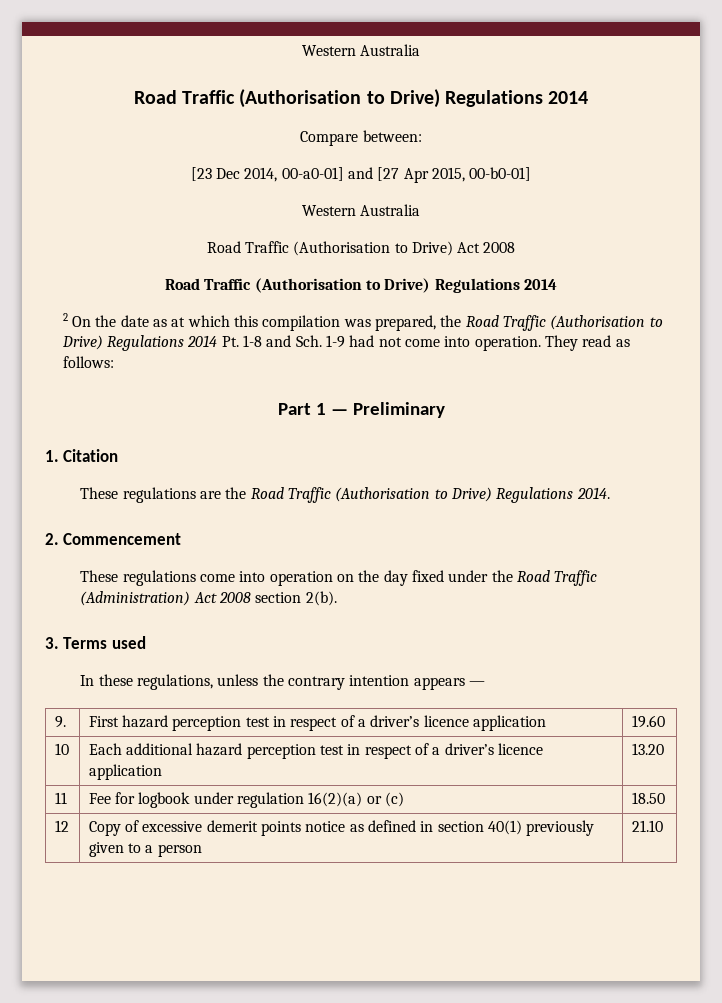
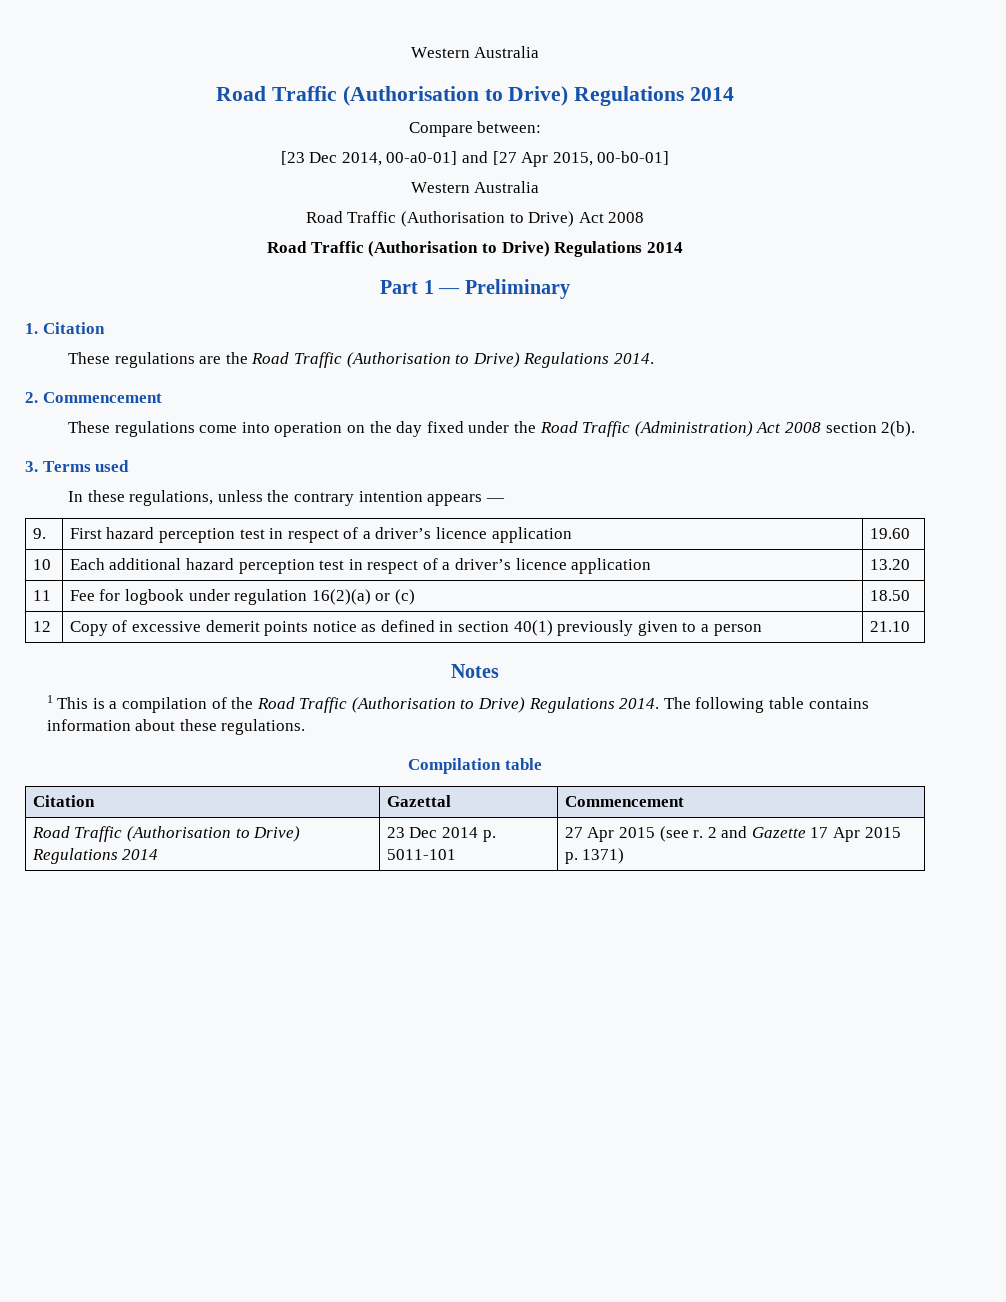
[62,313,663,331] [61,335,630,351] [62,356,114,368] // 2 On the date as at which this compilation was prepared, the Road Traffic (Authorisation to Drive) Regulations 2014 Pt. 1-8 and Sch. 1-9 had not come into operation. They read as follows: -> (683, 247) none
(663, 826) none -> [451,664,499,678] [46,695,869,713] [46,719,306,735] [408,758,542,774] [32,795,95,807] [386,795,451,807] [564,796,684,807] [31,826,301,842] [31,848,159,864] [386,827,496,842] [386,849,456,860] [564,826,901,842] [564,848,625,864] // Notes // 1 This is a compilation of the Road Traffic (Authorisation to Drive) Regulations 2014. The following table contains information about these regulations. // Compilation table // Citation | Gazettal | Commencement // Road Traffic (Authorisation to Drive) Regulations 2014 | 23 Dec 2014 p. 5011-101 | 27 Apr 2015 (see r. 2 and Gazette 17 Apr 2015 p. 1371)

